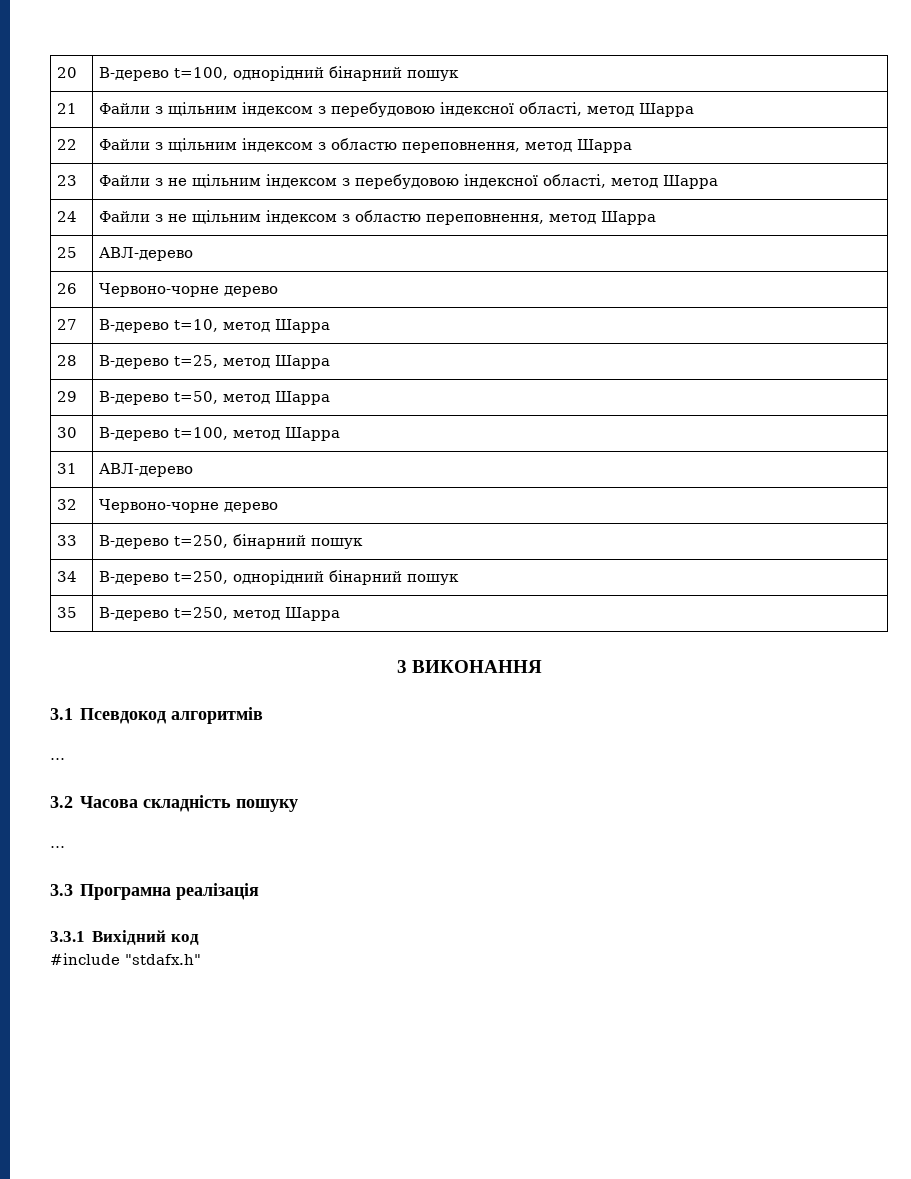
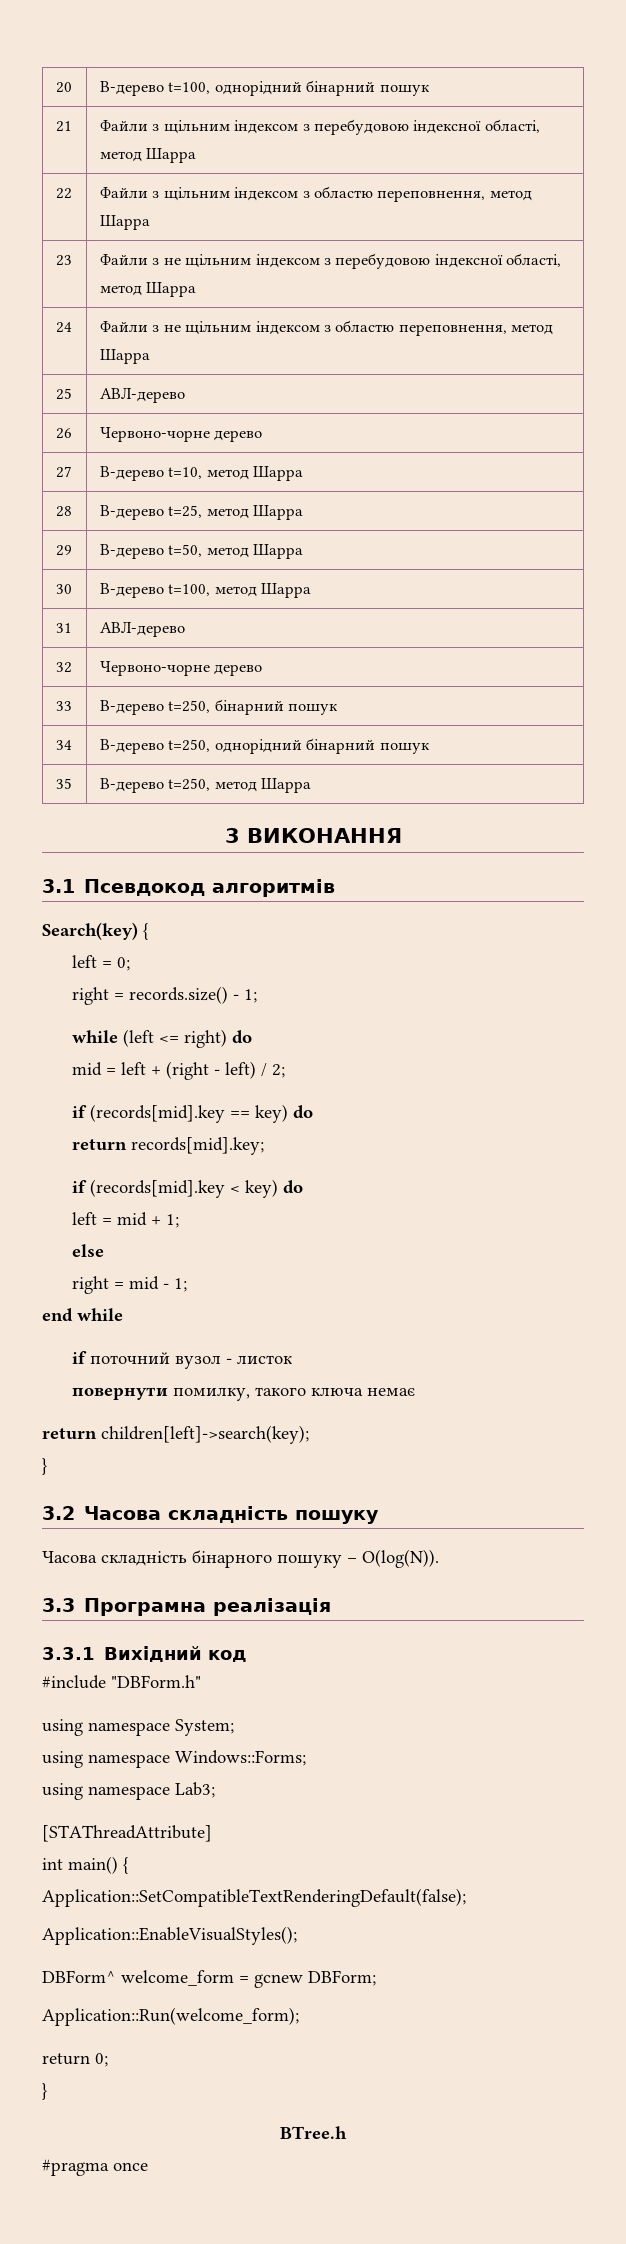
[50,758,65,760] [50,795,299,812] [50,846,65,848] … // 3.2 Часова складність пошуку // … -> [42,922,148,940] [72,955,131,971] [72,986,258,1005] [72,1029,253,1048] [72,1061,286,1080] [72,1104,314,1123] [72,1137,265,1155] [72,1179,304,1198] [72,1212,180,1228] [72,1244,105,1257] [72,1276,188,1294] [42,1308,123,1322] [72,1351,294,1369] [72,1387,416,1401] [42,1425,309,1444] [42,1458,47,1475] [42,1506,380,1524] [42,1549,439,1568] Search(key) { // left = 0; // right = records.size() - 1; // while (left <= right) do // mid = left + (right - left) / 2; // if (records[mid].key == key) do // return records[mid].key; // if (records[mid].key < key) do // left = mid + 1; // else // right = mid - 1; // end while // if поточний вузол - листок // повернути помилку, такого ключа немає // return children[left]->search(key); // } // 3.2 Часова складність пошуку // Часова складність бінарного пошуку – O(log(N)).
[125,954,201,965] "stdafx.h" -> [111,1675,201,1688] [42,1719,234,1736] [42,1750,306,1768] [42,1782,215,1800] [42,1825,212,1842] [42,1856,128,1874] [42,1888,466,1907] [42,1926,297,1945] [42,1970,376,1988] [42,2007,299,2026] [42,2053,108,2067] [42,2083,47,2100] [280,2126,347,2139] [42,2159,148,2176] "DBForm.h" // using namespace System; // using namespace Windows::Forms; // using namespace Lab3; // [STAThreadAttribute] // int main() { // Application::SetCompatibleTextRenderingDefault(false); // Application::EnableVisualStyles(); // DBForm^ welcome_form = gcnew DBForm; // Application::Run(welcome_form); // return 0; // } // BTree.h // #pragma once

